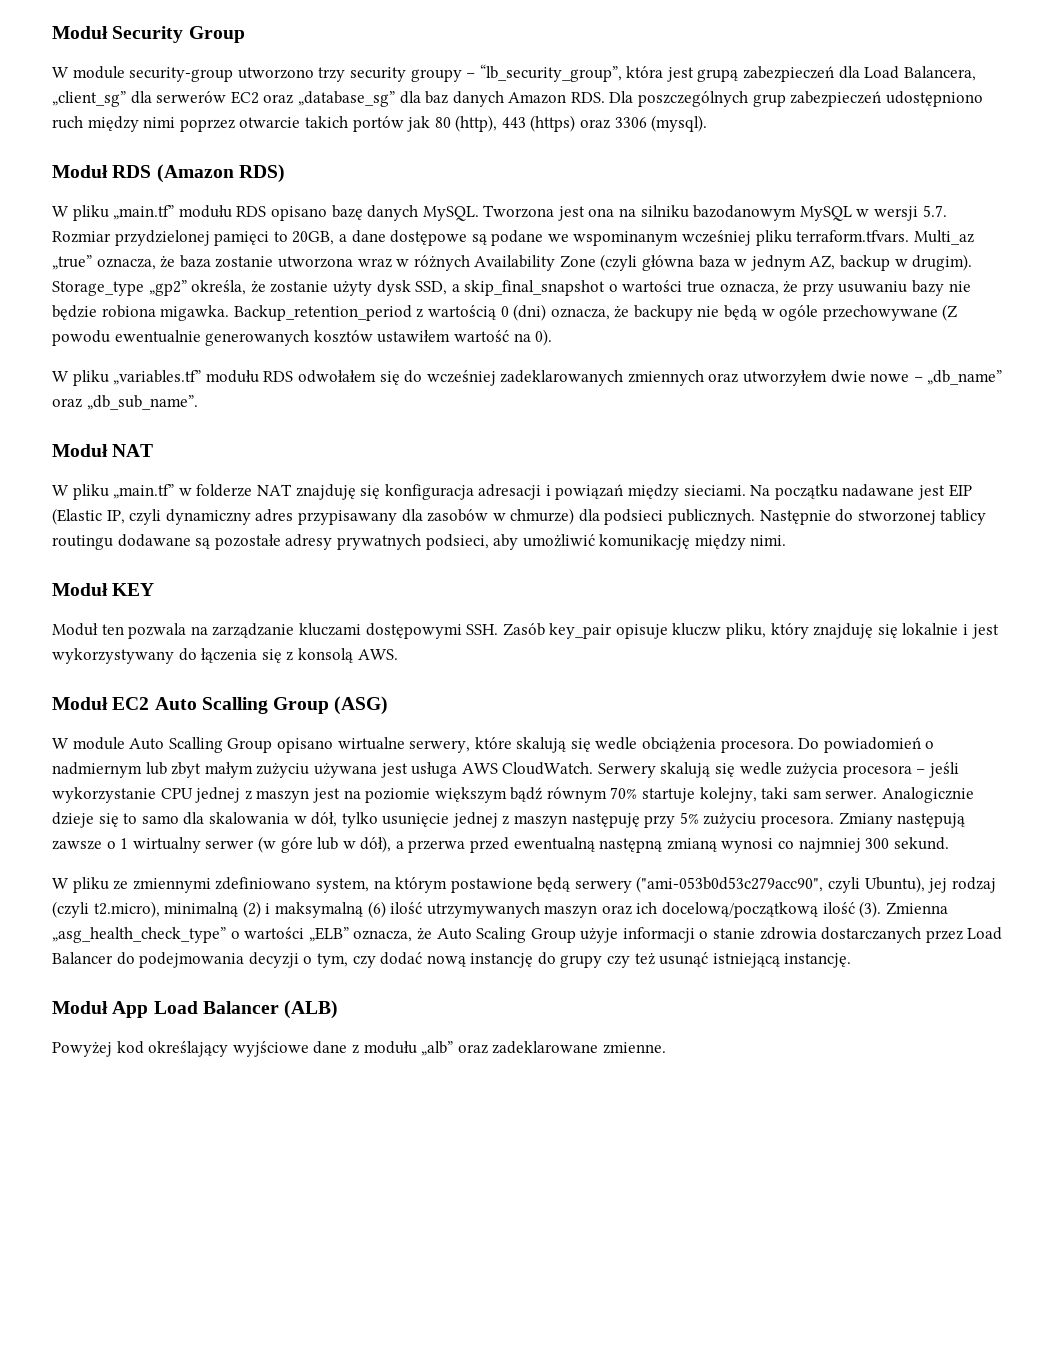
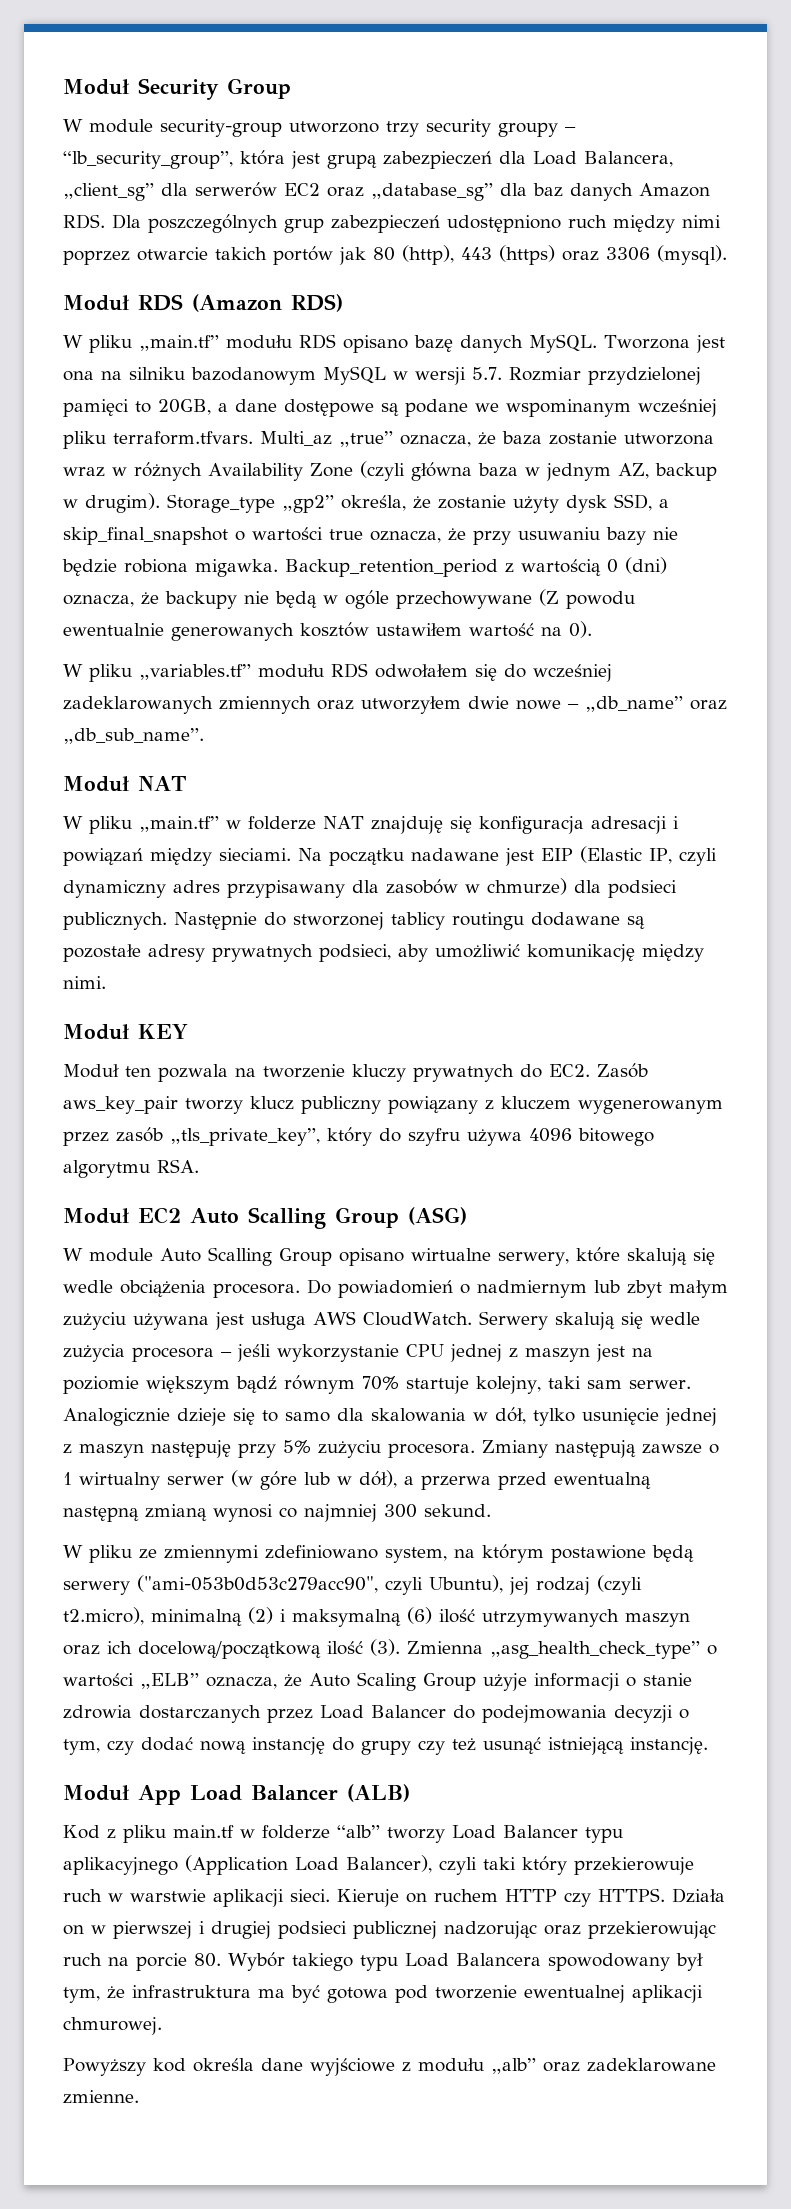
[212,623,999,639] [52,648,398,664] zarządzanie kluczami dostępowymi SSH. Zasób key_pair opisuje kluczw pliku, który znajduję się lokalnie i jest wykorzystywany do łączenia się z konsolą AWS. -> [263,1063,648,1082] [63,1096,723,1114] [63,1127,654,1146] [63,1159,199,1178] tworzenie kluczy prywatnych do EC2. Zasób aws_key_pair tworzy klucz publiczny powiązany z kluczem wygenerowanym przez zasób „tls_private_key”, który do szyfru używa 4096 bitowego algorytmu RSA.
[52,1041,348,1057] Powyżej kod określający wyjściowe dane -> [63,1825,623,1843] [63,1855,694,1875] [63,1888,725,1907] [63,1921,716,1939] [63,1952,703,1971] [63,1985,703,2003] [63,2017,162,2035] [63,2058,395,2076] Kod z pliku main.tf w folderze “alb” tworzy Load Balancer typu aplikacyjnego (Application Load Balancer), czyli taki który przekierowuje ruch w warstwie aplikacji sieci. Kieruje on ruchem HTTP czy HTTPS. Działa on w pierwszej i drugiej podsieci publicznej nadzorując oraz przekierowując ruch na porcie 80. Wybór takiego typu Load Balancera spowodowany był tym, że infrastruktura ma być gotowa pod tworzenie ewentualnej aplikacji chmurowej. // Powyższy kod określa dane wyjściowe

